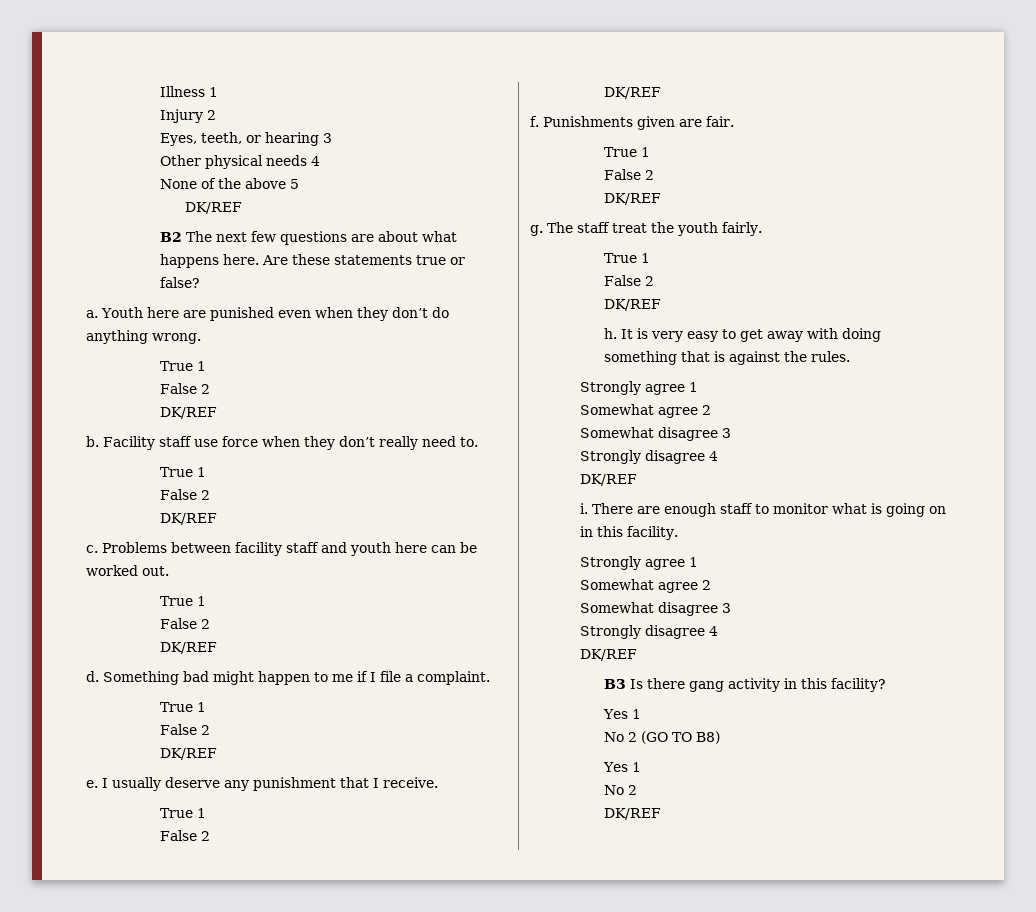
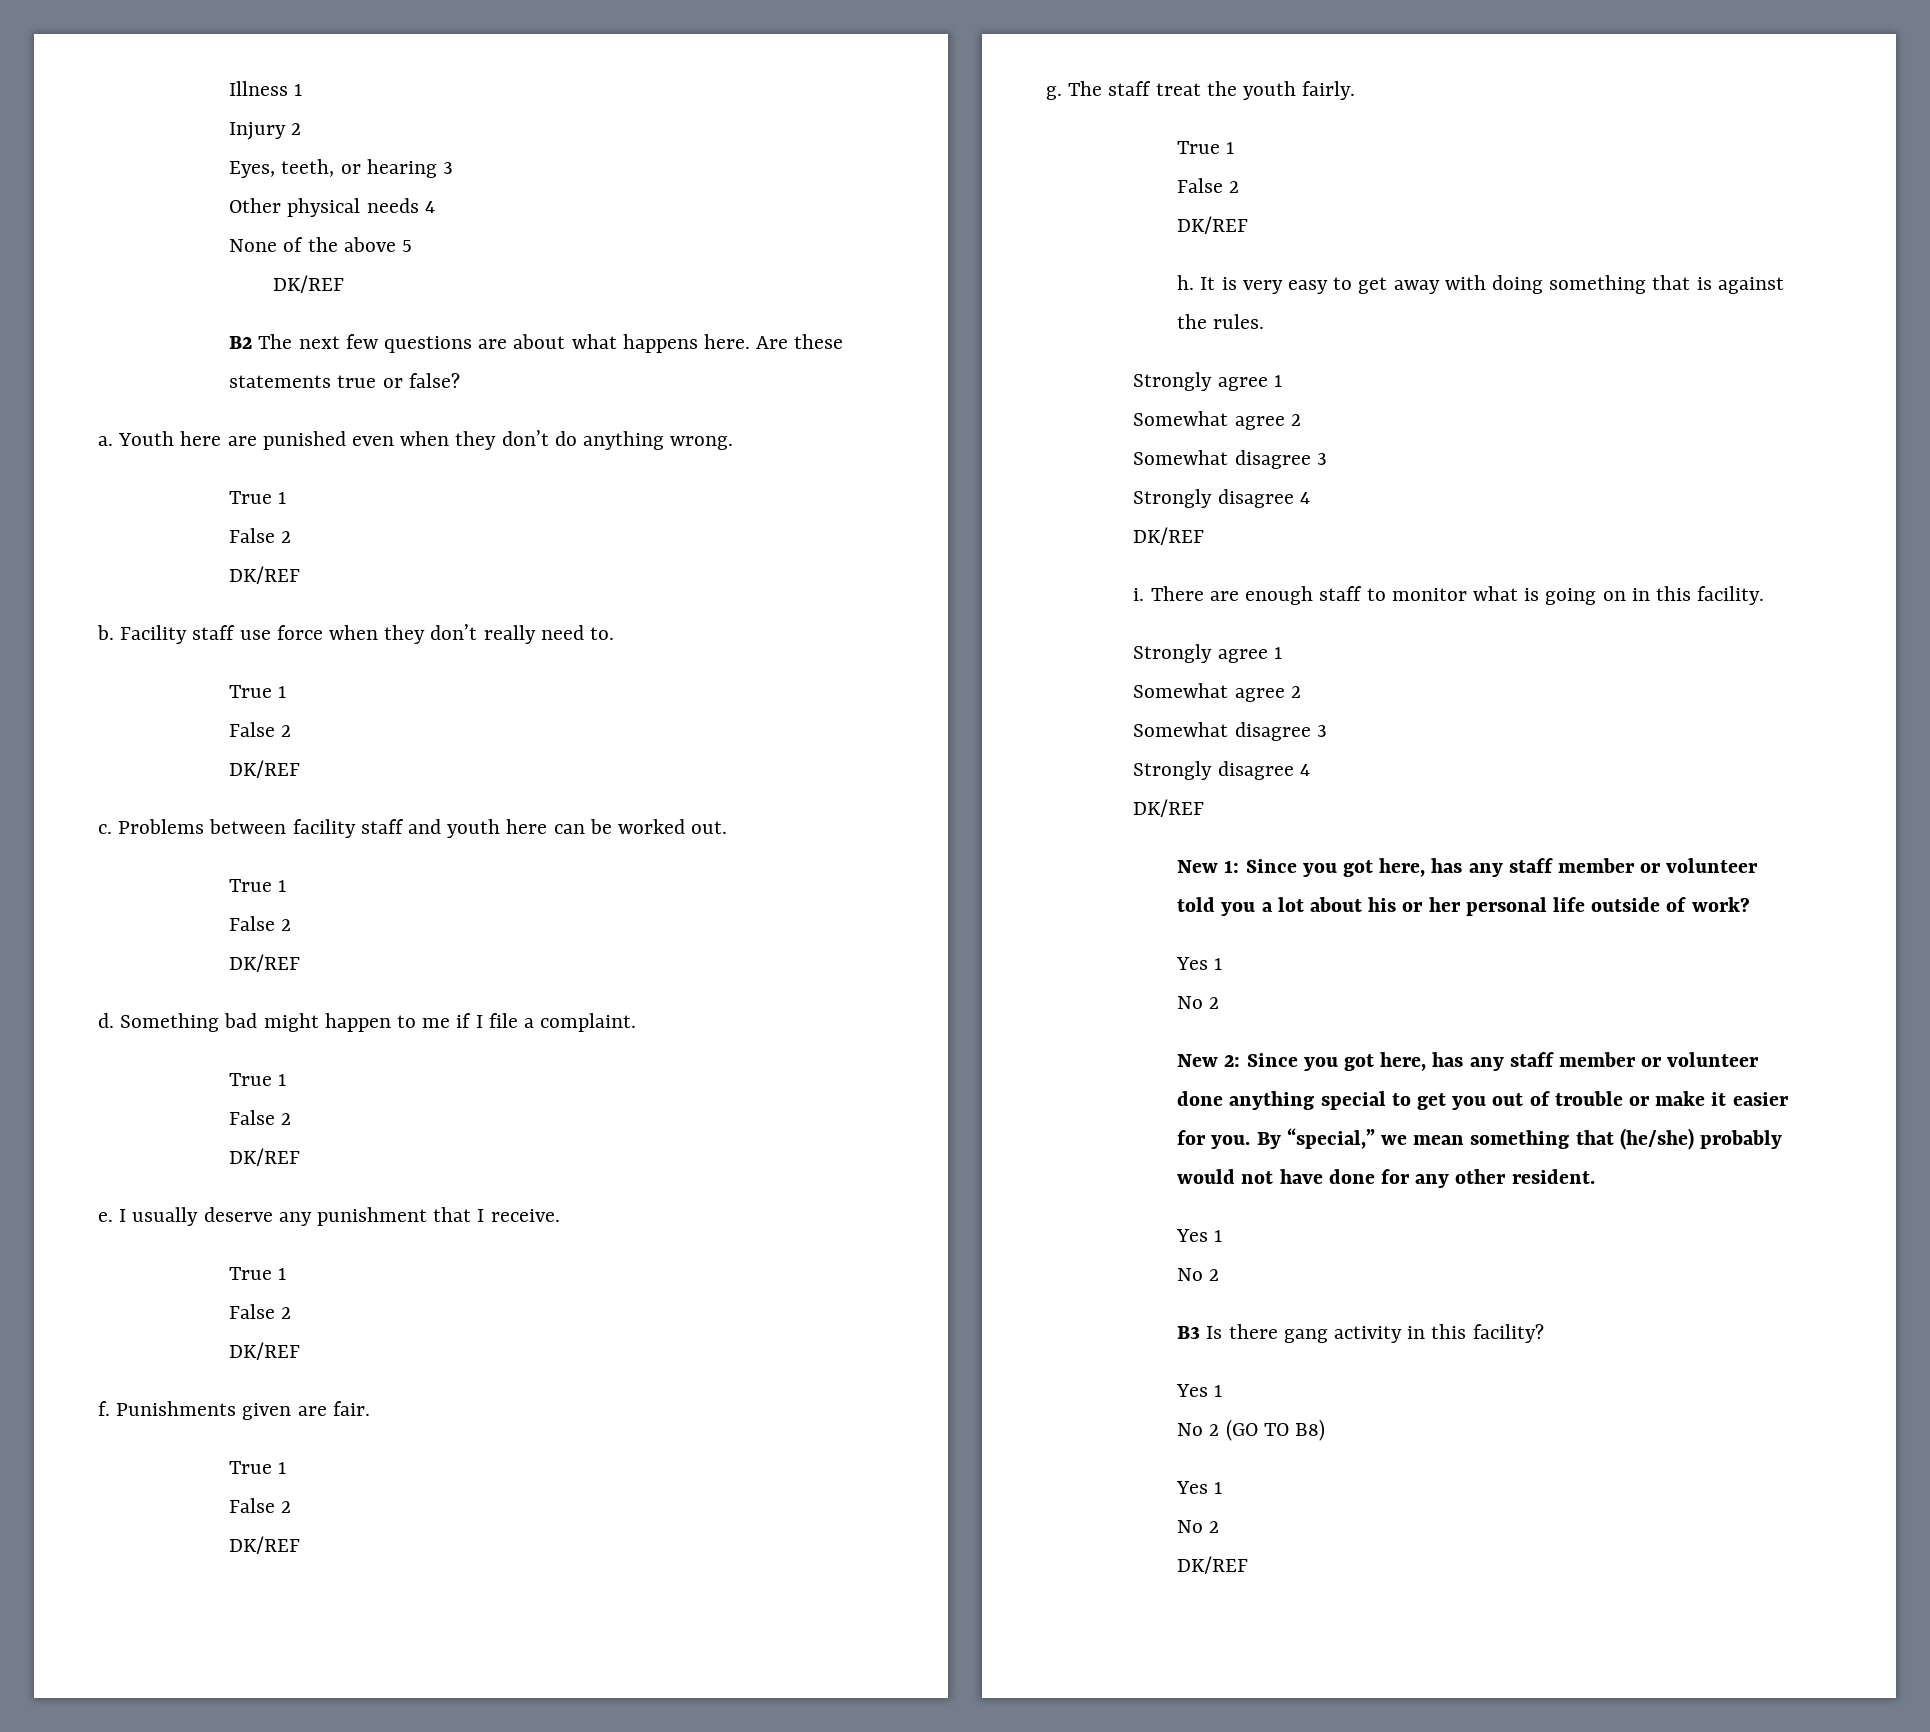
(637, 655) none -> [1177,858,1759,877] [1177,897,1750,916] [1176,957,1223,970] [1177,996,1220,1009] [1177,1052,1760,1071] [1177,1091,1789,1110] [1177,1128,1783,1150] [1177,1169,1595,1188] [1176,1229,1223,1242] [1177,1268,1220,1281] // New 1: Since you got here, has any staff member or volunteer told you a lot about his or her personal life outside of work? // Yes 1 // No 2 // New 2: Since you got here, has any staff member or volunteer done anything special to get you out of trouble or make it easier for you. By “special,” we mean something that (he/she) probably would not have done for any other resident. // Yes 1 // No 2

